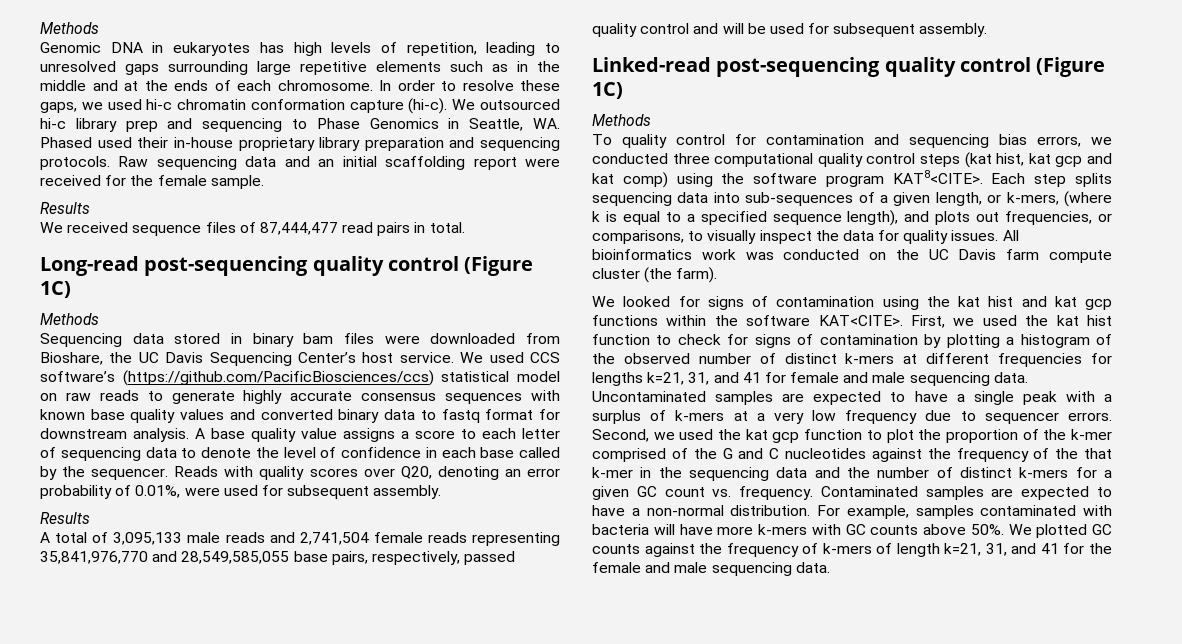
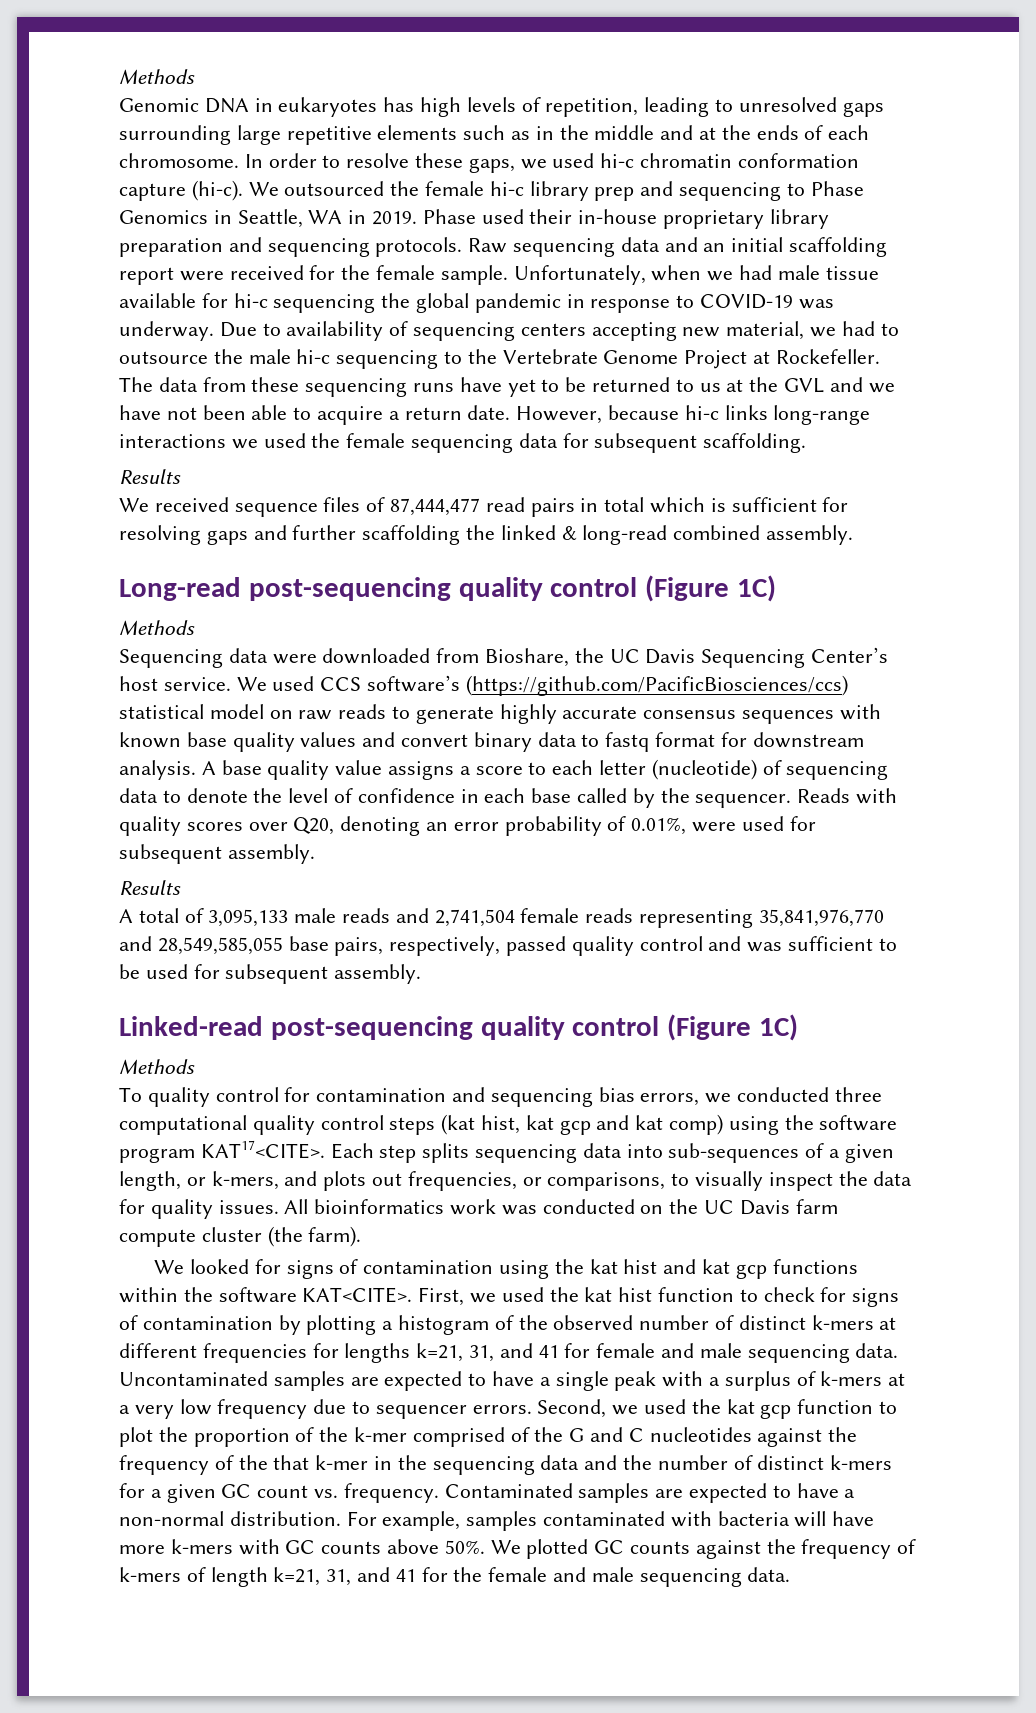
(560, 104) none -> [390,181,485,196] the female
[533,118,560,129] [40,137,92,148] WA. Phased -> [308,209,476,225] WA in 2019. Phase
(264, 182) none -> [513,265,879,285] [119,293,834,313] [119,321,899,341] [119,349,880,369] [119,377,895,397] [119,405,871,425] [119,433,807,453] Unfortunately, when we had male tissue available for hi-c sequencing the global pandemic in response to COVID-19 was underway. Due to availability of sequencing centers accepting new material, we had to outsource the male hi-c sequencing to the Vertebrate Genome Project at Rockefeller. The data from these sequencing runs have yet to be returned to us at the GVL and we have not been able to acquire a return date. However, because hi-c links long-range interactions we used the female sequencing data for subsequent scaffolding.
[429,222,465,233] total. -> [604,497,849,513] [119,525,854,545] total which is sufficient for resolving gaps and further scaffolding the linked & long-read combined assembly.
[174,333,374,347] stored in binary bam files -> (268, 655) none
[260,409,333,420] converted -> [401,734,469,747] convert
(560, 433) none -> [651,759,757,780] (nucleotide)
[722,23,744,34] will -> [747,936,897,952] was sufficient to
[892,170,983,184] KAT8<CITE>. -> [200,1140,325,1159] KAT17<CITE>.
[1064,191,1112,207] [592,210,899,226] (where k is equal to a specified sequence length), -> (279, 1180) none

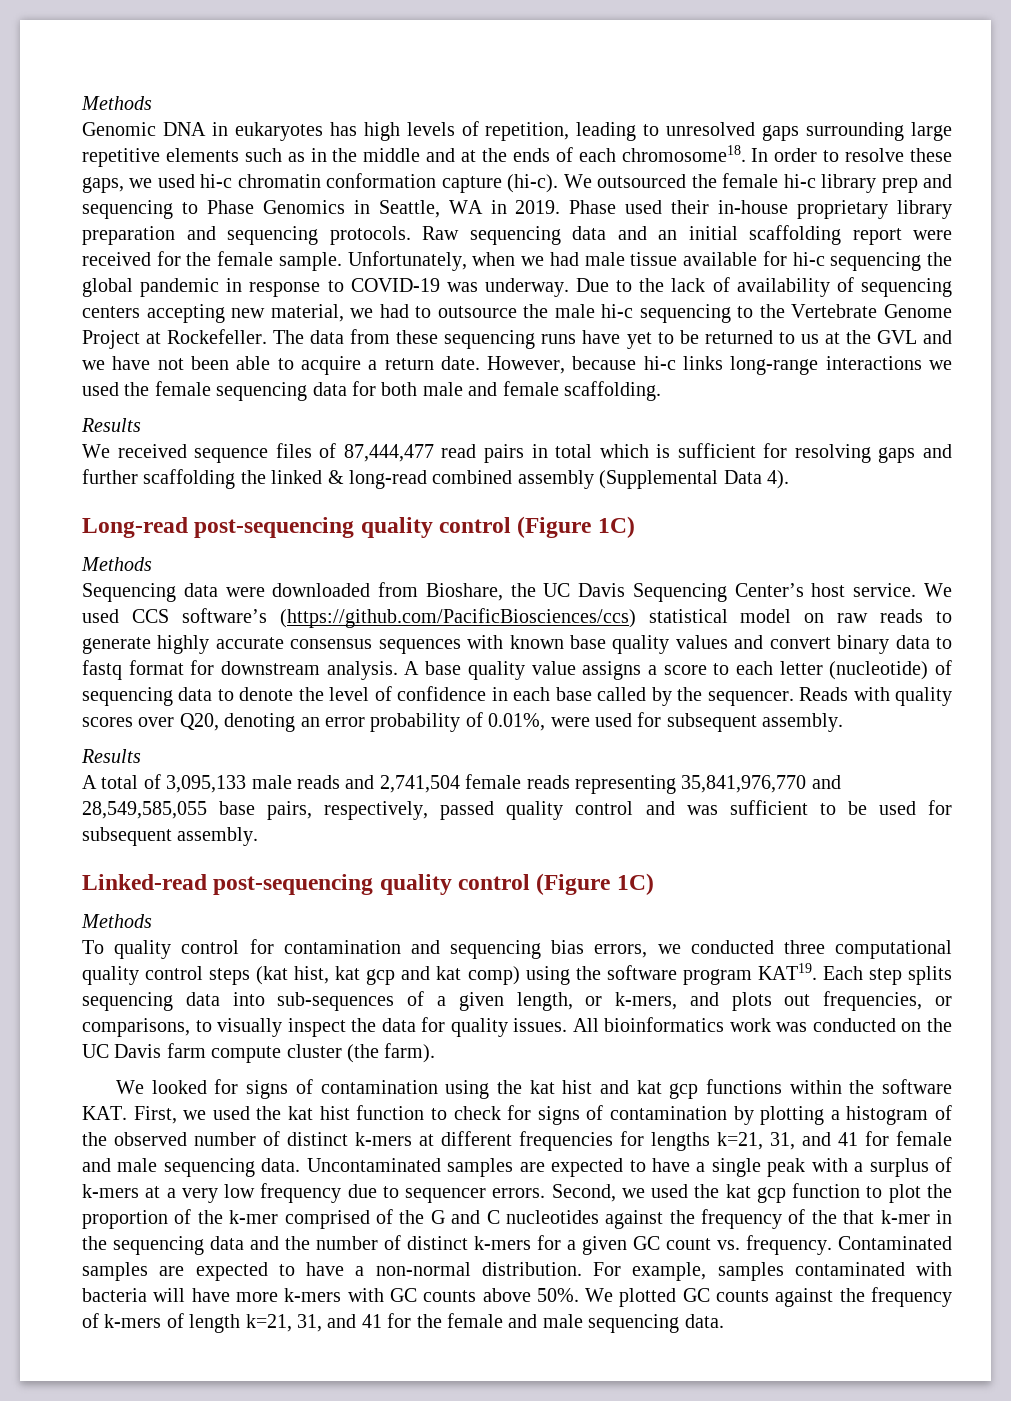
[119,153,239,168] chromosome. -> [621,145,746,162] chromosome18.
(281, 329) none -> [639,277,730,292] the lack of
[594,433,698,453] subsequent -> [381,381,559,396] both male and female
[766,525,854,545] assembly. -> [517,470,789,489] assembly (Supplemental Data 4).
[200,1140,325,1159] KAT17<CITE>. -> [757,963,817,980] KAT19.
[302,1287,413,1303] KAT<CITE>. -> [82,1106,127,1120] KAT.

